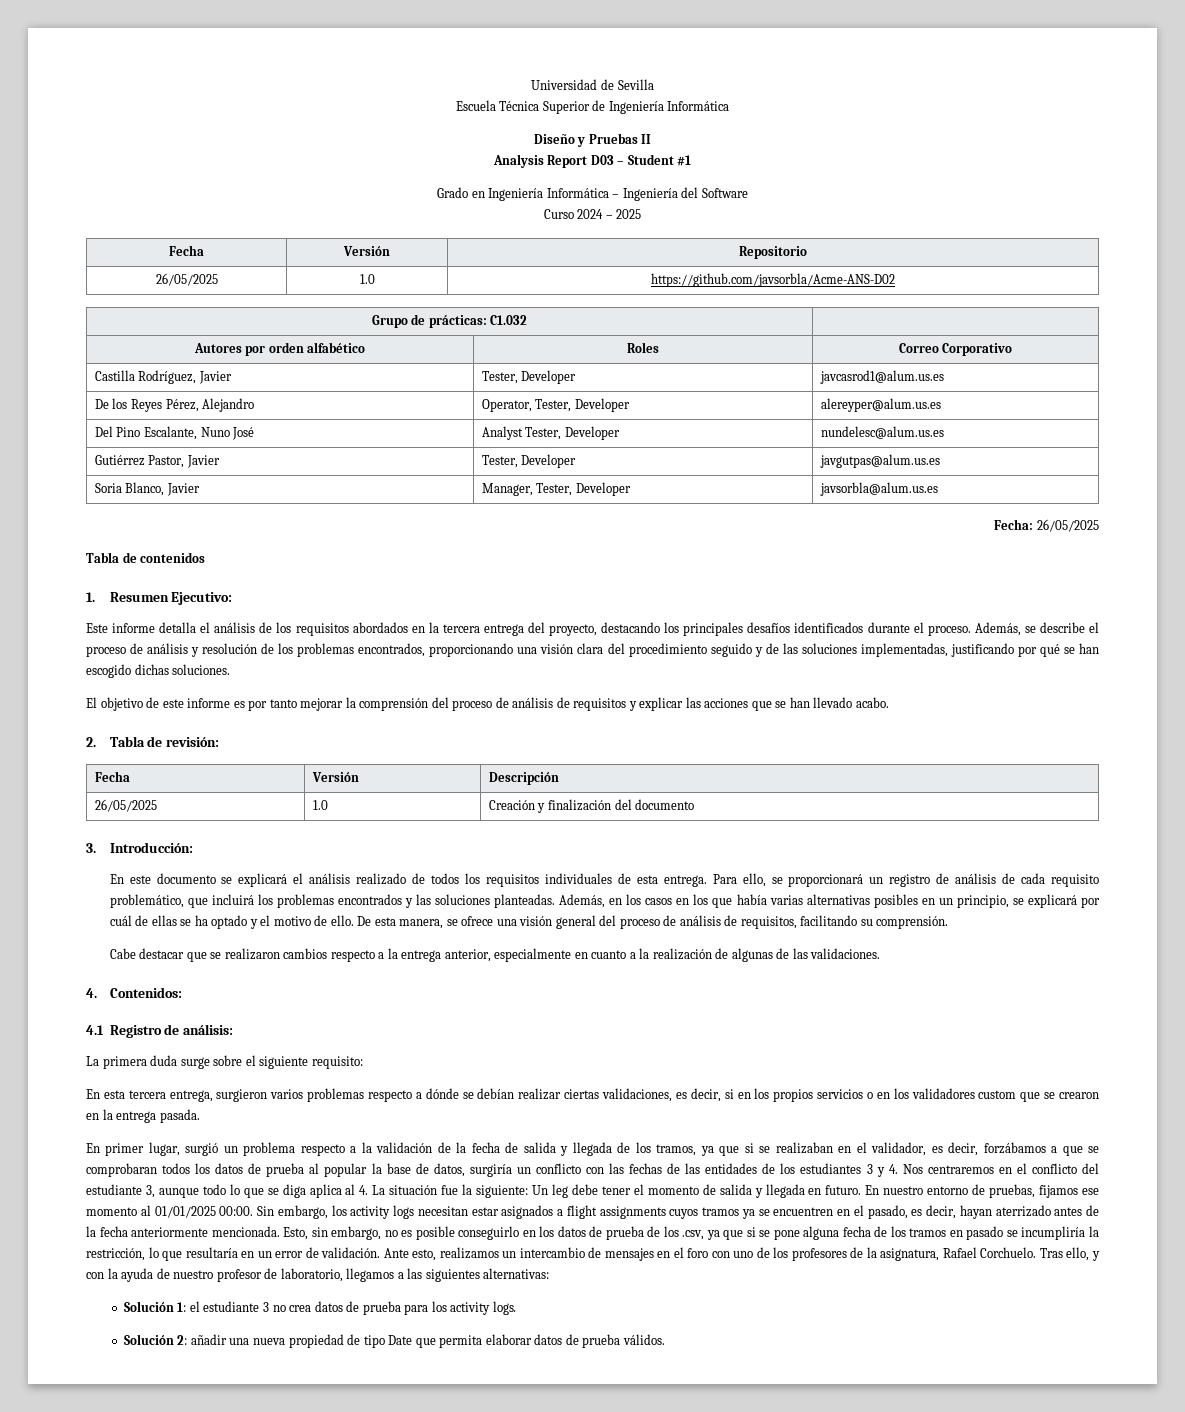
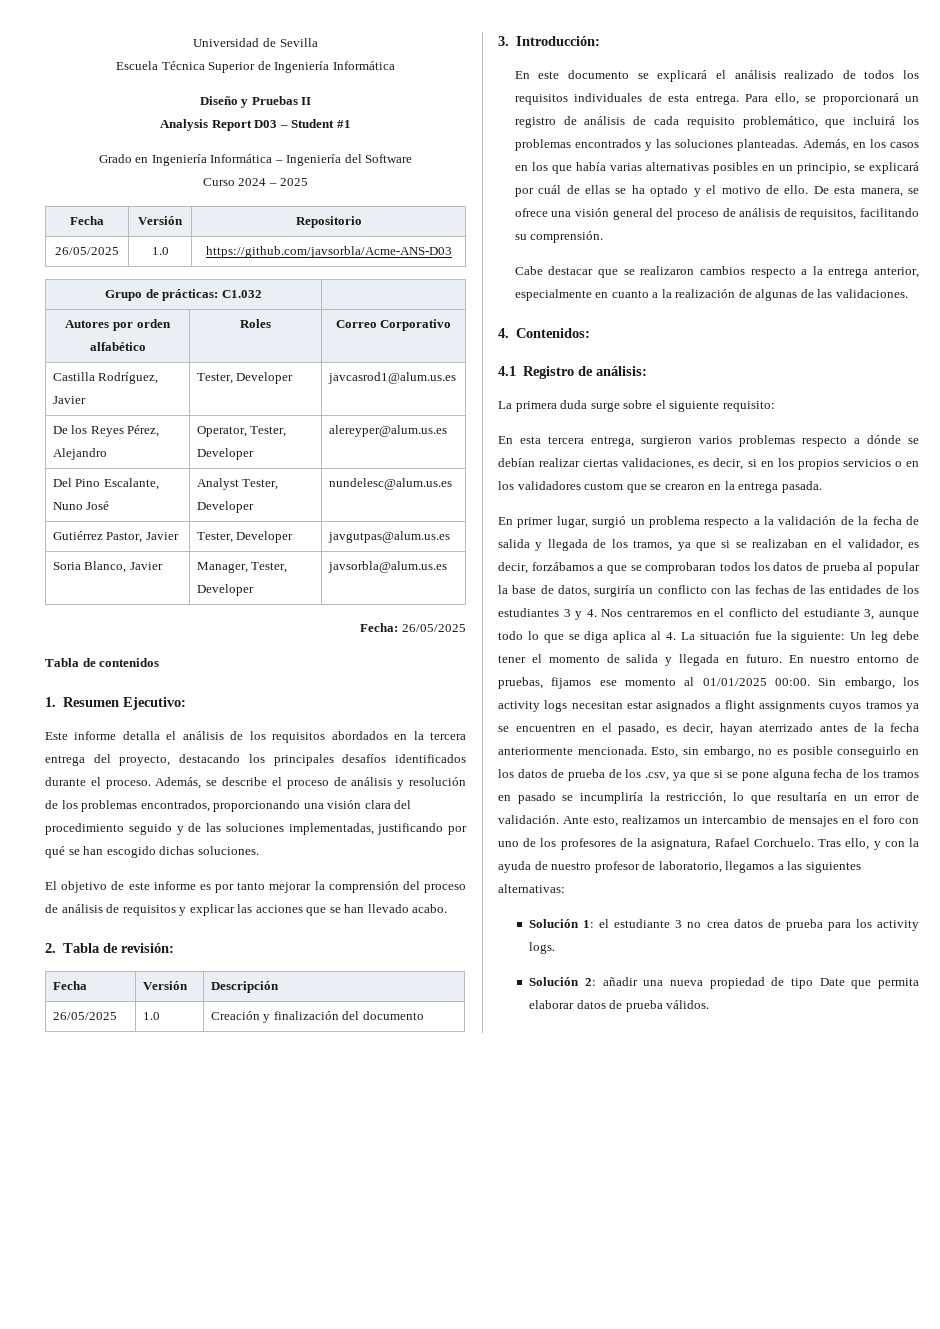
[650,273,895,287] https://github.com/javsorbla/Acme-ANS-D02 -> [205,246,452,258] https://github.com/javsorbla/Acme-ANS-D03

